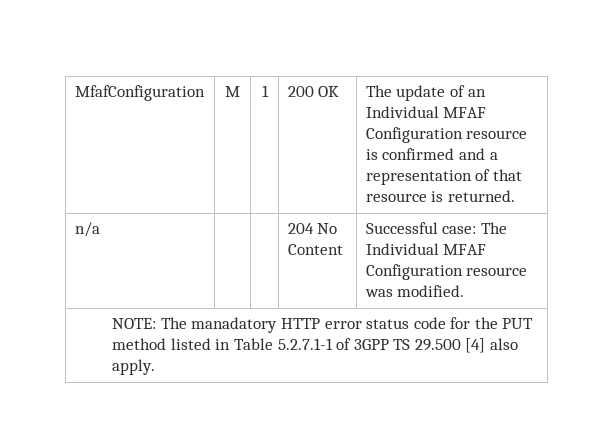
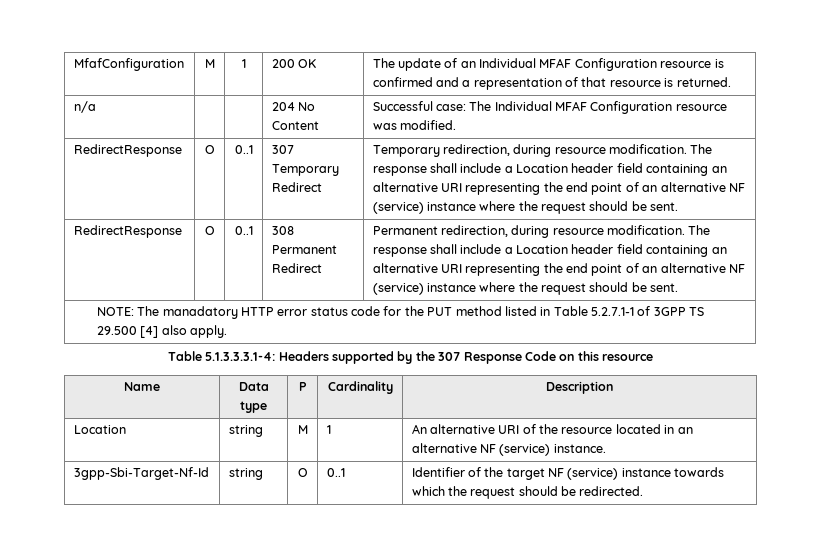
(465, 291) none -> [73,144,182,157] [204,145,215,154] [234,145,253,154] [271,145,294,154] [271,164,339,176] [271,182,322,192] [372,144,713,157] [372,163,727,176] [372,182,745,195] [372,201,679,214] [73,225,182,238] [204,226,215,235] [234,226,253,235] [271,226,294,235] [271,245,337,254] [271,263,322,273] [372,225,711,238] [372,244,727,257] [372,263,745,276] [372,282,679,295] // RedirectResponse | O | 0..1 | 307 Temporary Redirect | Temporary redirection, during resource modification. The response shall include a Location header field containing an alternative URI representing the end point of an alternative NF (service) instance where the request should be sent. // RedirectResponse | O | 0..1 | 308 Permanent Redirect | Permanent redirection, during resource modification. The response shall include a Location header field containing an alternative URI representing the end point of an alternative NF (service) instance where the request should be sent.
(156, 367) none -> [167,351,654,364] [124,382,160,391] [238,382,269,391] [240,401,267,413] [298,382,307,391] [327,381,393,394] [546,381,613,394] [73,425,126,434] [228,425,263,437] [297,425,308,434] [326,425,331,434] [411,424,693,434] [411,443,606,456] [73,467,209,480] [228,468,263,480] [297,468,308,477] [326,468,345,477] [411,467,725,480] [411,486,644,499] // Table 5.1.3.3.3.1-4: Headers supported by the 307 Response Code on this resource // Name | Data type | P | Cardinality | Description // Location | string | M | 1 | An alternative URI of the resource located in an alternative NF (service) instance. // 3gpp-Sbi-Target-Nf-Id | string | O | 0..1 | Identifier of the target NF (service) instance towards which the request should be redirected.

